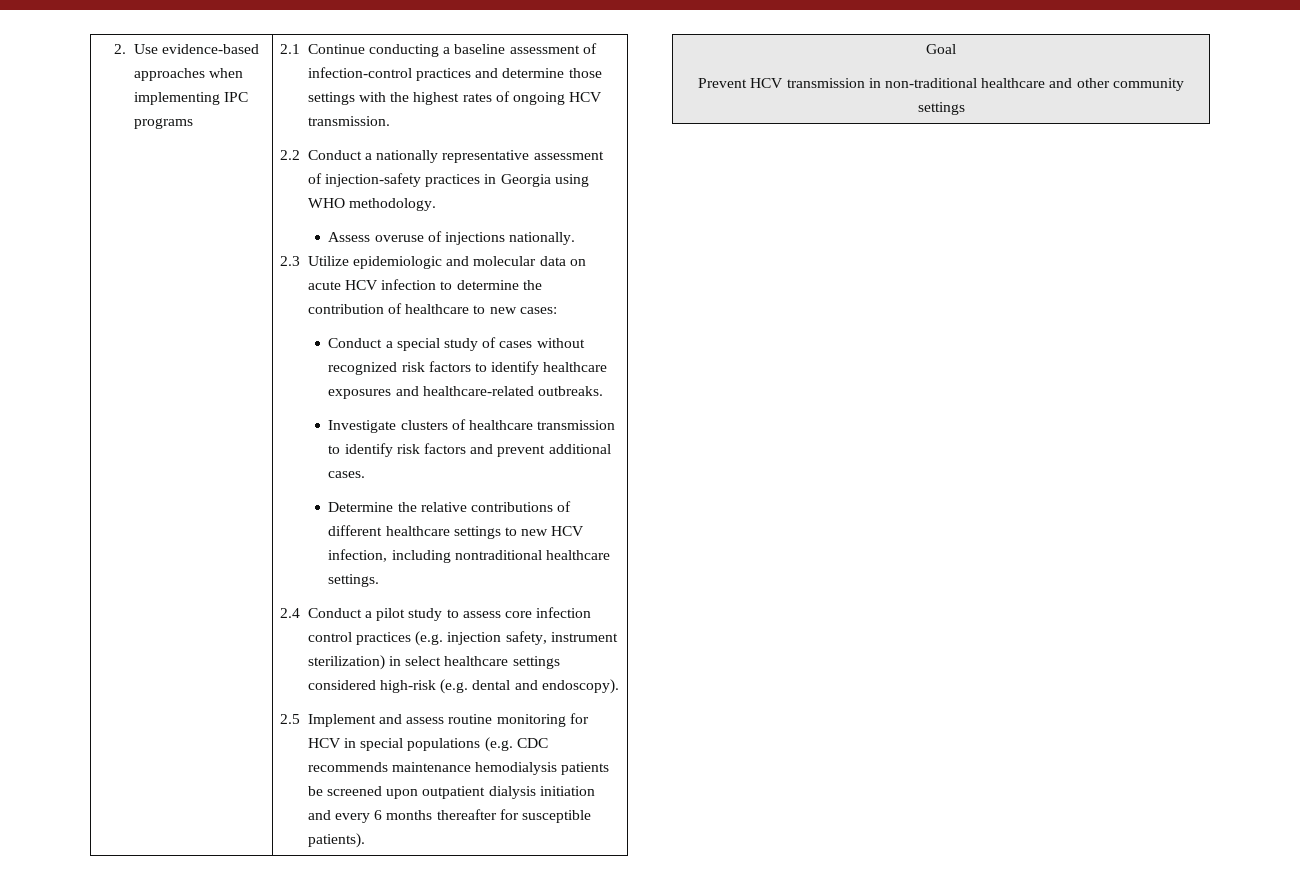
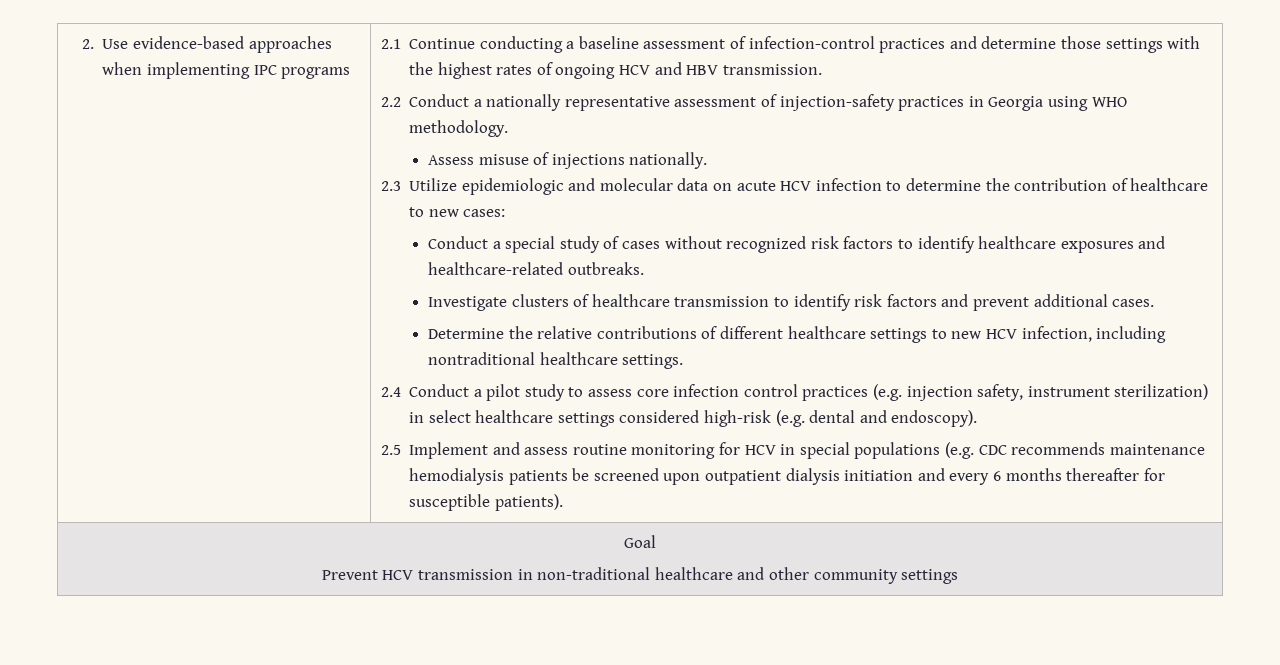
(603, 97) none -> [654,62,719,75] and HBV
[374,235,424,242] overuse -> [478,154,529,165] misuse

